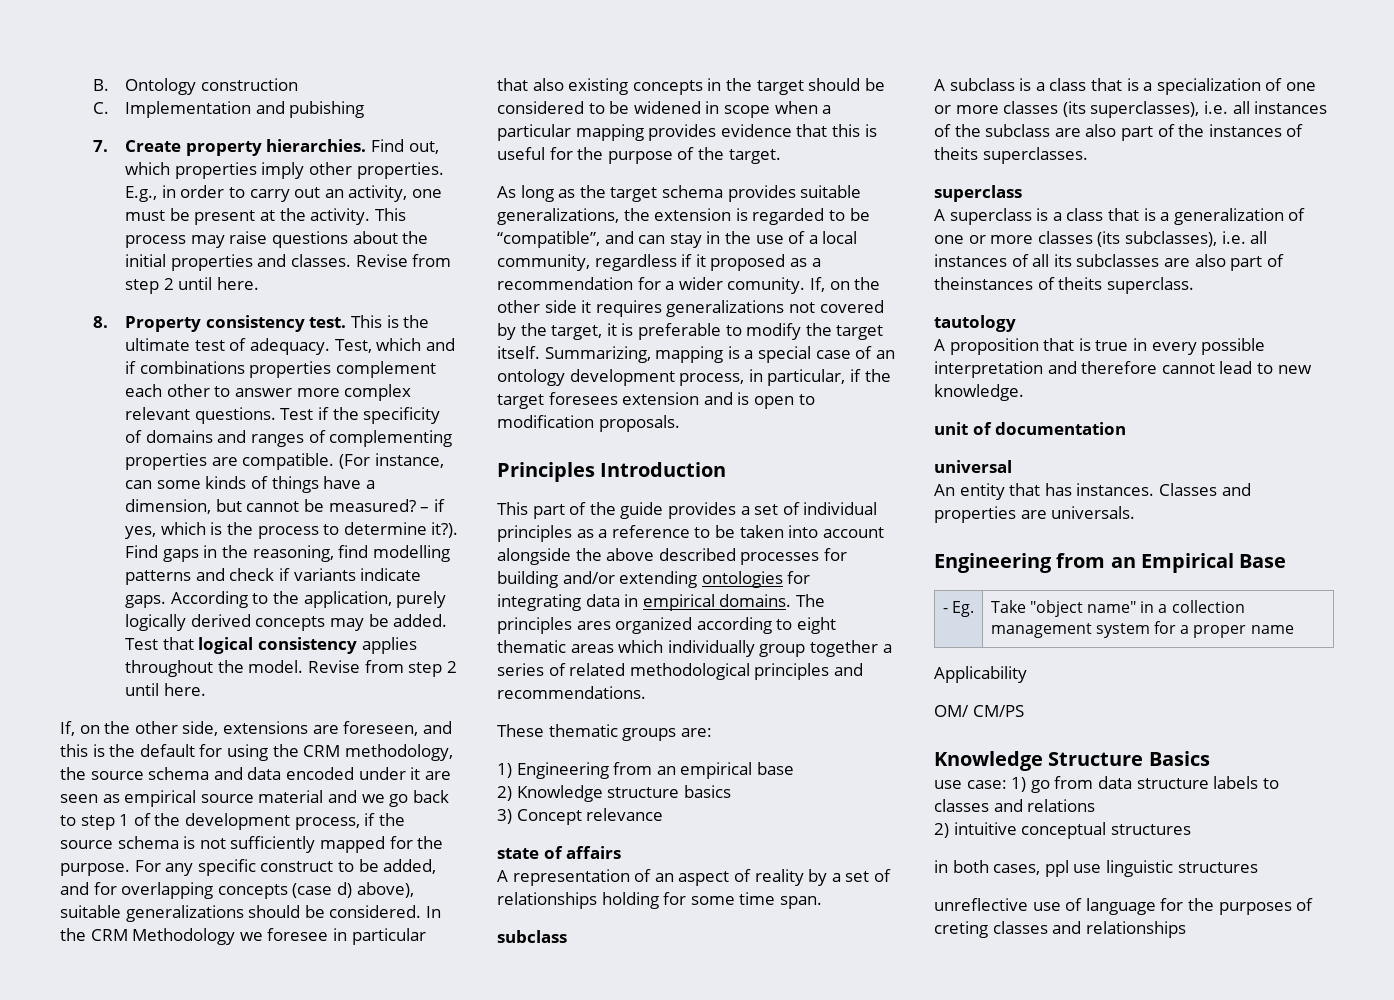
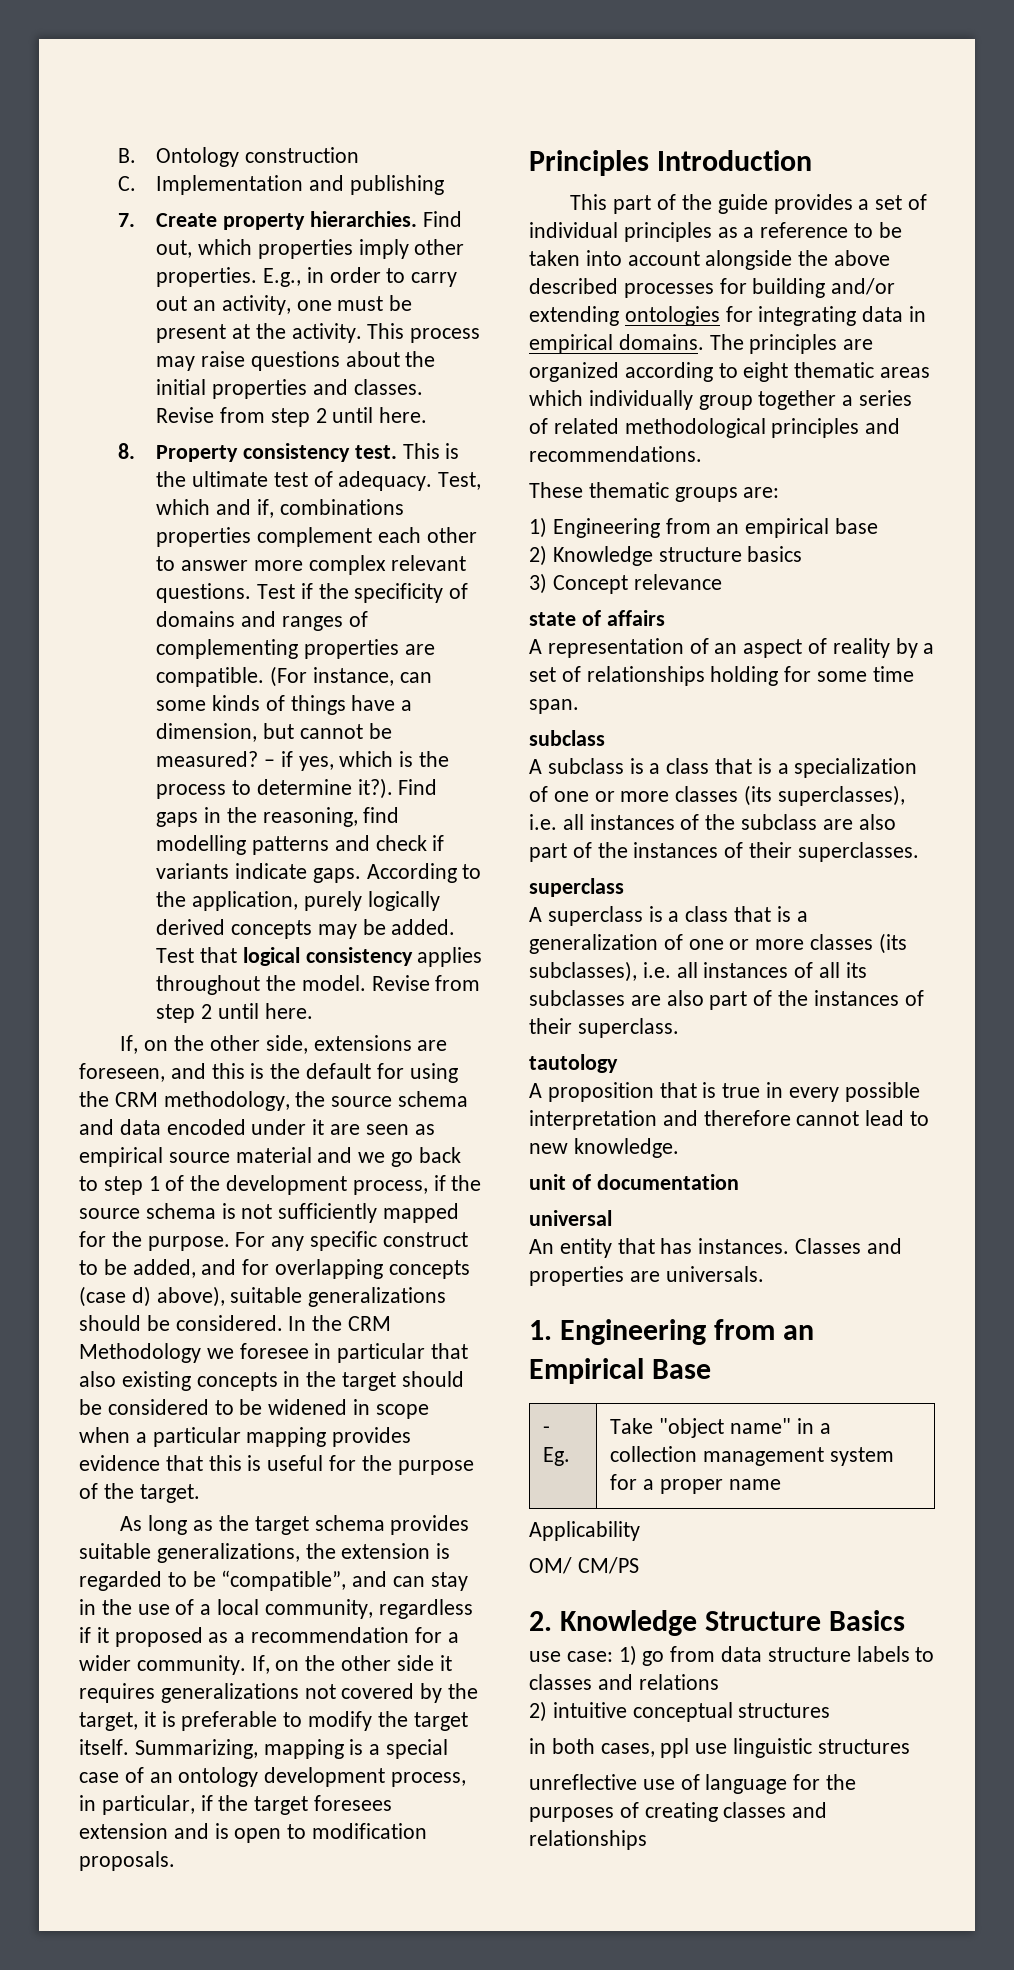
[289,101,365,118] pubishing -> [349,175,444,195] publishing
[125,361,137,374] if -> [256,499,274,518] if,
[727,277,806,294] comunity. -> [136,1655,246,1675] community.
[576,621,611,630] ares -> [843,339,874,350] are
[934,147,978,160] theits -> [749,842,793,858] their
[934,277,1103,290] theinstances of theits -> [778,990,924,1006] [529,1018,572,1034] the instances of their
(1136, 512) none -> [529,1320,552,1340] 1.
(1024, 711) none -> [529,1611,552,1631] 2.
[934,921,988,938] creting -> [644,1802,718,1822] creating

